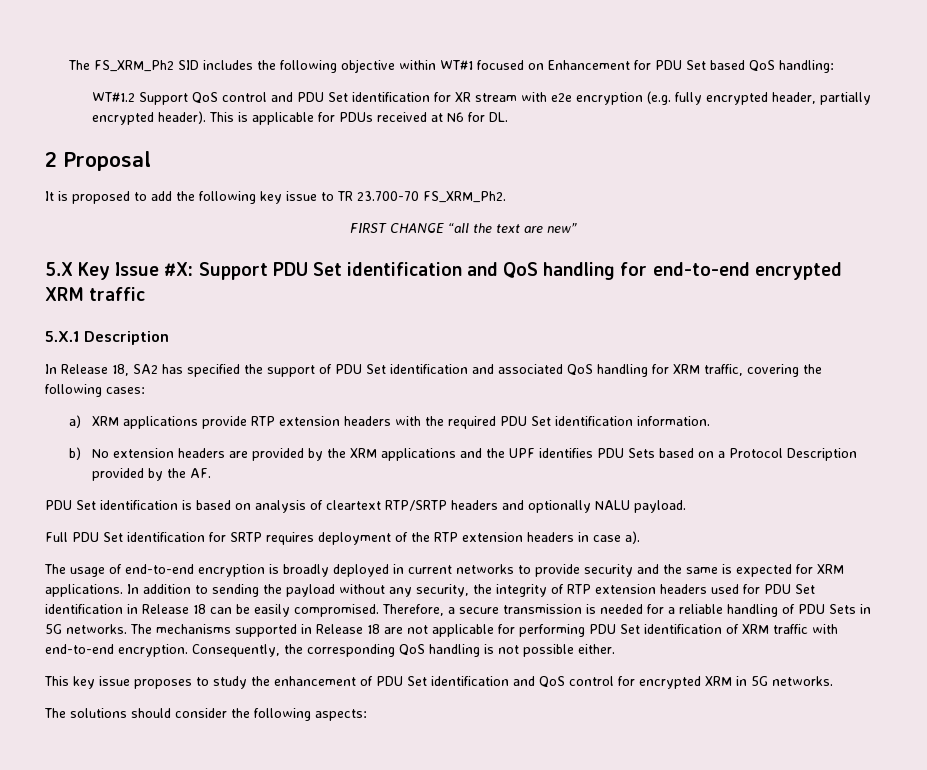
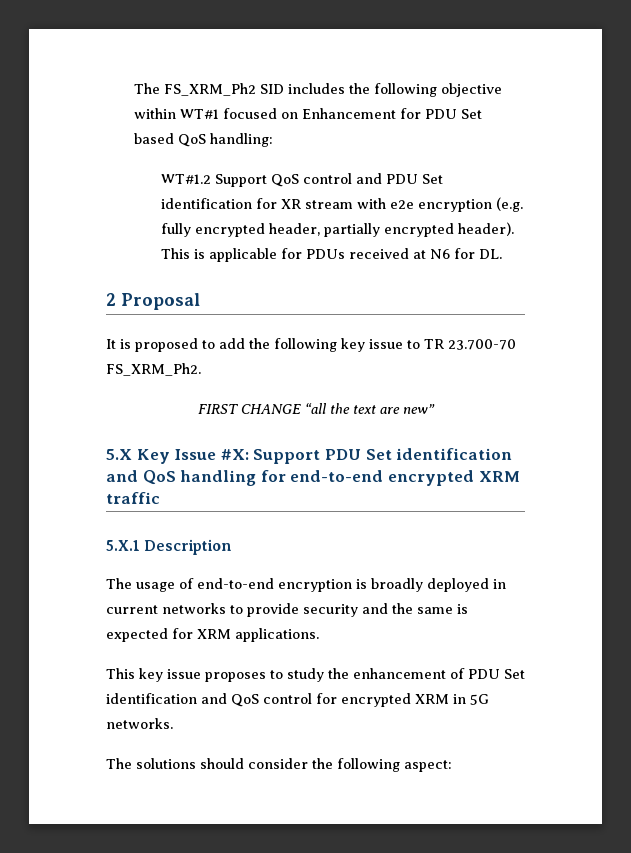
[45,364,822,377] [45,384,145,397] [68,415,711,429] [68,447,858,461] [92,468,212,481] [45,500,686,513] [45,531,640,545] // In Release 18, SA2 has specified the support of PDU Set identification and associated QoS handling for XRM traffic, covering the following cases: // a) XRM applications provide RTP extension headers with the required PDU Set identification information. // b) No extension headers are provided by the XRM applications and the UPF identifies PDU Sets based on a Protocol Description provided by the AF. // PDU Set identification is based on analysis of cleartext RTP/SRTP headers and optionally NALU payload. // Full PDU Set identification for SRTP requires deployment of the RTP extension headers in case a). -> (232, 547) none
[127,584,815,597] [45,604,871,617] [45,624,838,637] [45,644,615,657] In addition to sending the payload without any security, the integrity of RTP extension headers used for PDU Set identification in Release 18 can be easily compromised. Therefore, a secure transmission is needed for a reliable handling of PDU Sets in 5G networks. The mechanisms supported in Release 18 are not applicable for performing PDU Set identification of XRM traffic with end-to-end encryption. Consequently, the corresponding QoS handling is not possible either. -> (319, 635) none
[315,709,367,721] aspects: -> [404,760,452,772] aspect:

